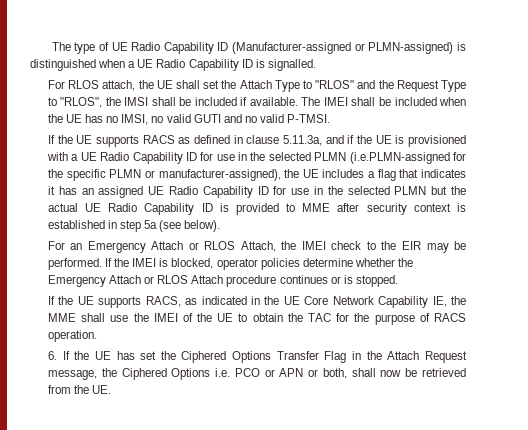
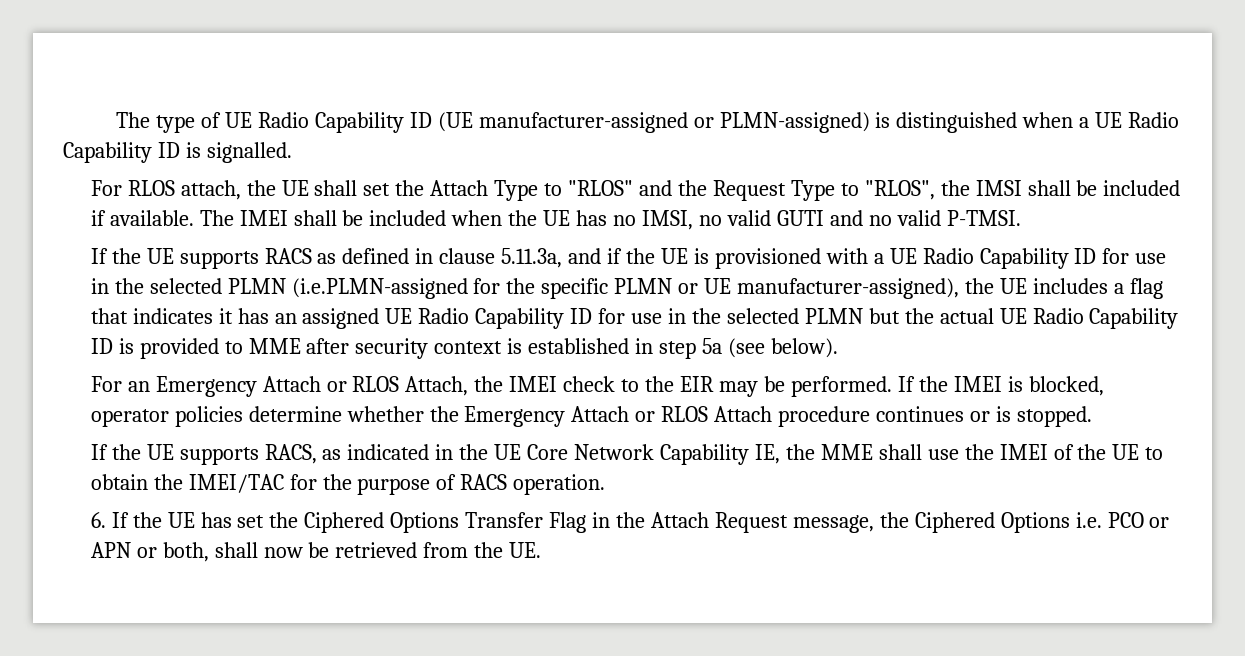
[232,42,352,54] (Manufacturer-assigned -> [437,112,688,133] (UE manufacturer-assigned
(155, 174) none -> [704,278,732,294] UE
[308,313,332,322] TAC -> [188,474,284,493] IMEI/TAC

